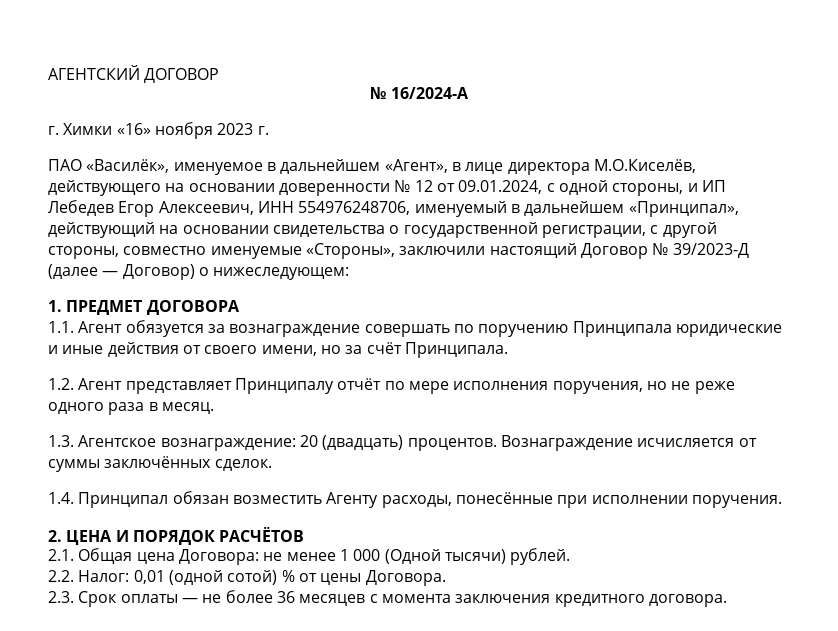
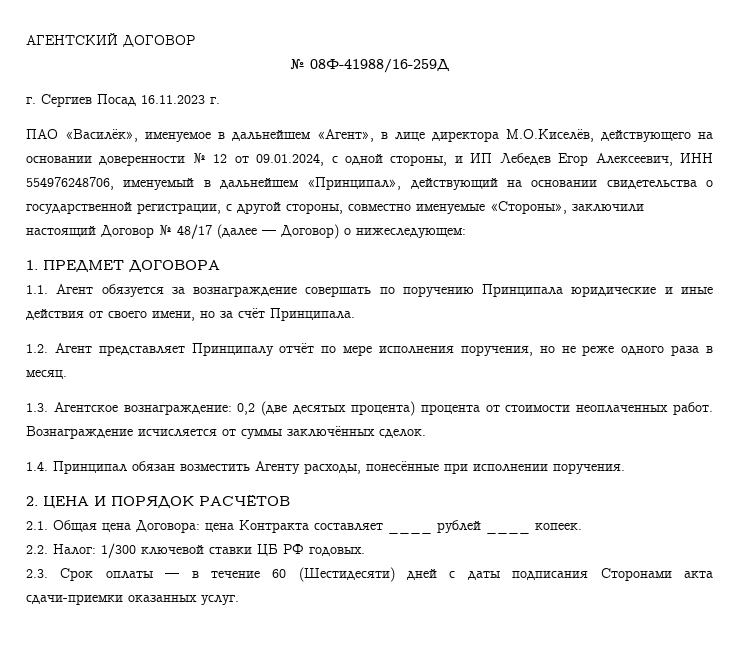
[390,87,469,99] [48,122,254,139] 16/2024-А // г. Химки «16» ноября 2023 -> [310,59,449,73] [26,94,205,107] 08Ф-41988/16-259Д // г. Сергиев Посад 16.11.2023
[672,243,749,258] 39/2023-Д -> [177,224,212,239] 48/17
[299,435,497,451] 20 (двадцать) процентов. -> [237,401,713,416] 0,2 (две десятых процента) процента от стоимости неоплаченных работ.
[263,548,571,565] [48,570,446,586] [48,590,727,607] не менее 1 000 (Одной тысячи) рублей. // 2.2. Налог: 0,01 (одной сотой) % от цены Договора. // 2.3. Срок оплаты — не более 36 месяцев с момента заключения кредитного договора. -> [205,520,530,534] [535,523,582,530] [26,543,365,558] [26,567,713,582] [26,594,239,605] цена Контракта составляет ____ рублей ____ копеек. // 2.2. Налог: 1/300 ключевой ставки ЦБ РФ годовых. // 2.3. Срок оплаты — в течение 60 (Шестидесяти) дней с даты подписания Сторонами акта сдачи-приемки оказанных услуг.

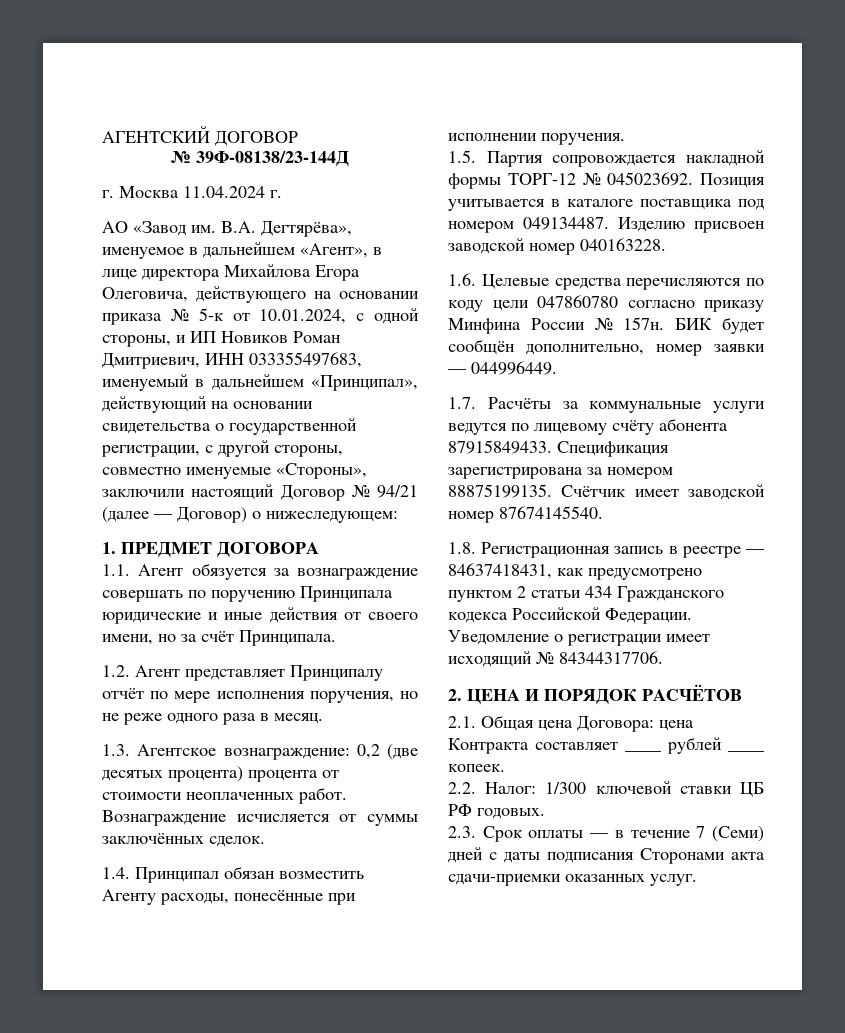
[310,59,449,73] [26,94,220,107] [26,129,138,142] 08Ф-41988/16-259Д // г. Сергиев Посад 16.11.2023 г. // ПАО «Василёк», -> [196,151,349,167] [102,186,282,198] [102,221,352,237] 39Ф-08138/23-144Д // г. Москва 11.04.2024 г. // АО «Завод им. В.А. Дегтярёва»,
[506,129,713,142] [26,153,325,166] М.О.Киселёв, действующего на основании доверенности № 12 от 09.01.2024, -> [224,264,360,281] [102,286,419,303] [102,308,347,325] Михайлова Егора Олеговича, действующего на основании приказа № 5-к от 10.01.2024,
[499,153,714,166] [26,177,114,190] Лебедев Егор Алексеевич, ИНН 554976248706, -> [221,331,341,343] [102,352,362,369] Новиков Роман Дмитриевич, ИНН 033355497683,
[177,224,212,239] 48/17 -> [377,485,418,498] 94/21
(625, 468) none -> [448,150,765,167] [448,172,765,189] [448,199,764,211] [448,217,765,233] [448,238,666,255] [448,273,764,290] [448,295,764,312] [448,317,764,334] [448,339,765,356] [448,361,557,375] [448,397,765,413] [448,418,728,435] [448,440,669,457] [448,467,673,479] [448,484,765,500] [448,506,603,523] [448,542,764,558] [448,563,702,580] [448,586,724,602] [448,607,692,624] [448,630,710,646] [448,651,663,667] // 1.5. Партия сопровождается накладной формы ТОРГ-12 № 045023692. Позиция учитывается в каталоге поставщика под номером 049134487. Изделию присвоен заводской номер 040163228. // 1.6. Целевые средства перечисляются по коду цели 047860780 согласно приказу Минфина России № 157н. БИК будет сообщён дополнительно, номер заявки — 044996449. // 1.7. Расчёты за коммунальные услуги ведутся по лицевому счёту абонента 87915849433. Спецификация зарегистрирована за номером 88875199135. Счётчик имеет заводской номер 87674145540. // 1.8. Регистрационная запись в реестре — 84637418431, как предусмотрено пунктом 2 статьи 434 Гражданского кодекса Российской Федерации. Уведомление о регистрации имеет исходящий № 84344317706.
[272,567,395,582] 60 (Шестидесяти) -> [696,826,764,842] 7 (Семи)

